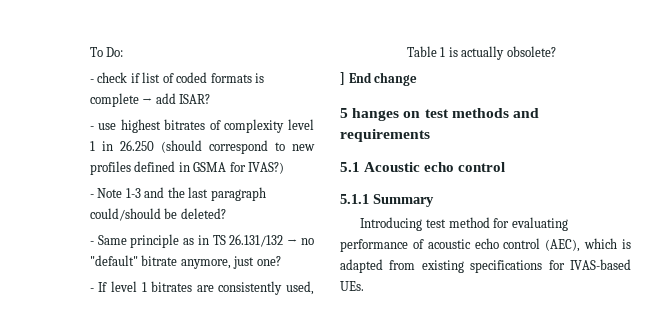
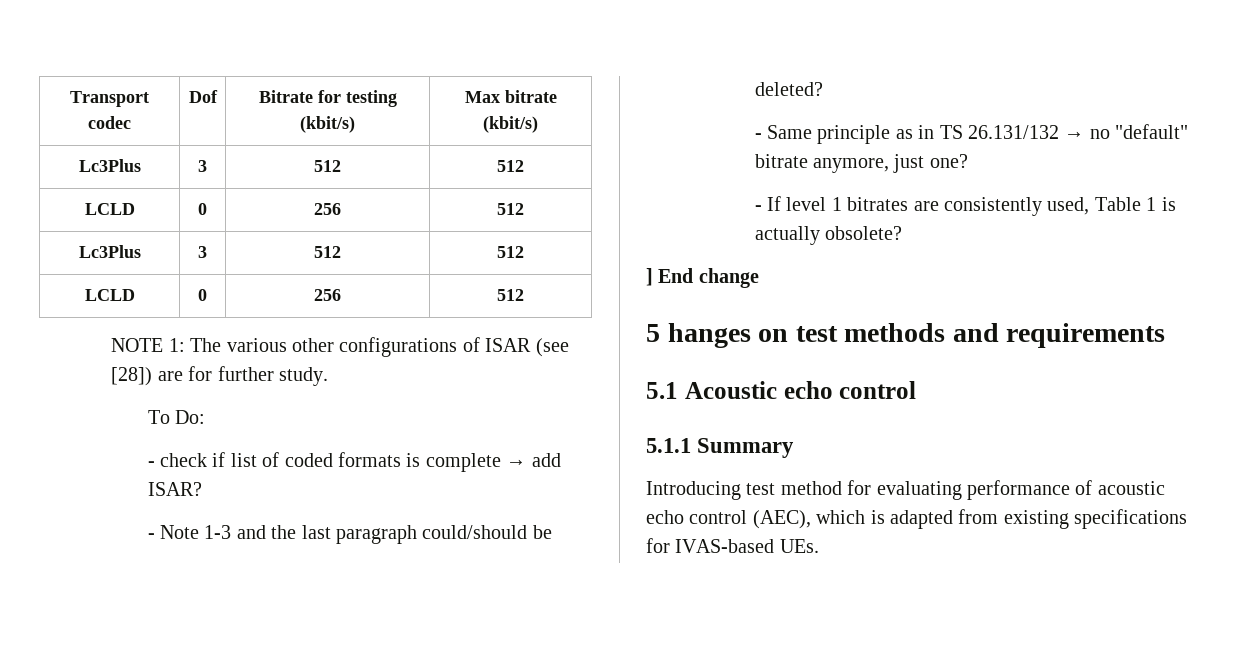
(89, 52) none -> [70,91,149,107] [88,116,131,129] [188,90,218,103] [258,90,397,107] [300,116,355,133] [464,90,557,103] [483,116,538,133] [78,159,141,172] [198,160,207,172] [314,160,341,172] [497,160,524,172] [84,203,135,215] [198,203,207,215] [314,203,341,215] [497,203,524,215] [78,245,141,258] [198,246,207,258] [314,246,341,258] [497,246,524,258] [84,289,135,301] [198,289,207,301] [314,289,341,301] [497,289,524,301] [111,337,569,357] [111,366,328,386] Transport codec | Dof | Bitrate for testing (kbit/s) | Max bitrate (kbit/s) // Lc3Plus | 3 | 512 | 512 // LCLD | 0 | 256 | 512 // Lc3Plus | 3 | 512 | 512 // LCLD | 0 | 256 | 512 // NOTE 1: The various other configurations of ISAR (see [28]) are for further study. //
[89,119,314,133] [89,140,315,154] [89,161,285,175] // - use highest bitrates of complexity level 1 in 26.250 (should correspond to new profiles defined in GSMA for IVAS?) -> (202, 489) none

